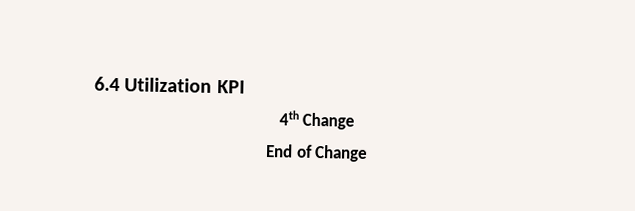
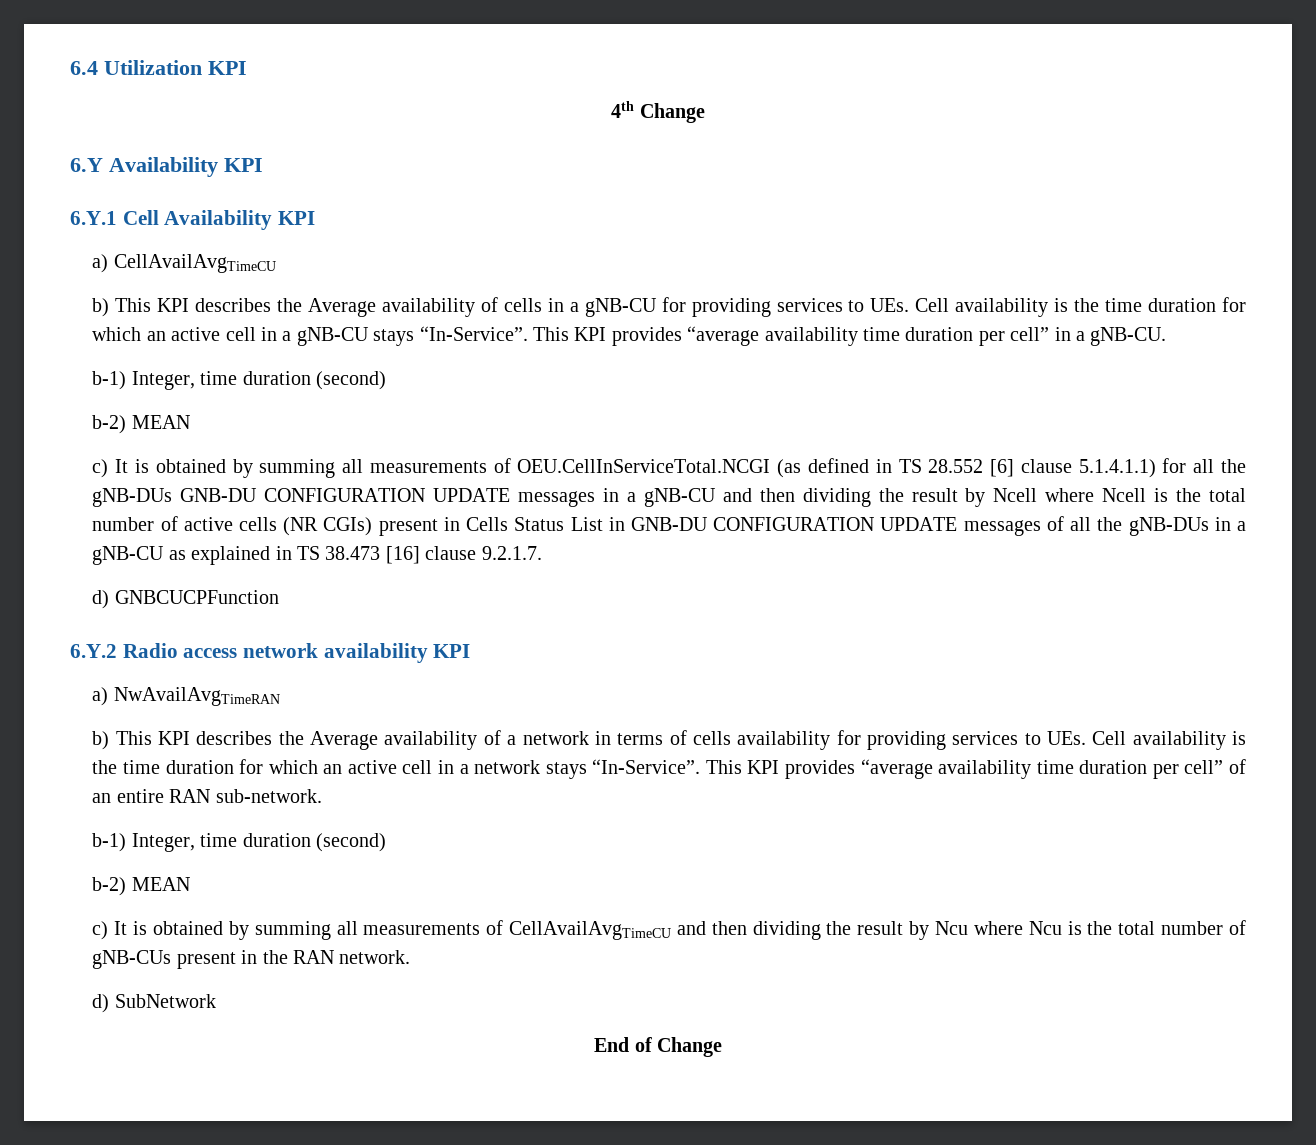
(356, 121) none -> [70,157,263,177] [70,210,316,230] [92,254,276,273] [92,297,1246,317] [92,326,1167,346] [92,371,386,390] [92,415,190,434] [92,458,1247,478] [92,488,1247,507] [92,516,1246,536] [92,546,542,565] [92,590,279,609] [70,643,471,663] [92,687,280,706] [92,730,1247,750] [92,759,1247,779] [92,789,322,803] [92,833,386,852] [92,877,190,896] [92,920,1246,940] [92,950,411,969] [92,994,216,1013] // 6.Y Availability KPI // 6.Y.1 Cell Availability KPI // a) CellAvailAvgTimeCU // b) This KPI describes the Average availability of cells in a gNB-CU for providing services to UEs. Cell availability is the time duration for which an active cell in a gNB-CU stays “In-Service”. This KPI provides “average availability time duration per cell” in a gNB-CU. // b-1) Integer, time duration (second) // b-2) MEAN // c) It is obtained by summing all measurements of OEU.CellInServiceTotal.NCGI (as defined in TS 28.552 [6] clause 5.1.4.1.1) for all the gNB-DUs GNB-DU CONFIGURATION UPDATE messages in a gNB-CU and then dividing the result by Ncell where Ncell is the total number of active cells (NR CGIs) present in Cells Status List in GNB-DU CONFIGURATION UPDATE messages of all the gNB-DUs in a gNB-CU as explained in TS 38.473 [16] clause 9.2.1.7. // d) GNBCUCPFunction // 6.Y.2 Radio access network availability KPI // a) NwAvailAvgTimeRAN // b) This KPI describes the Average availability of a network in terms of cells availability for providing services to UEs. Cell availability is the time duration for which an active cell in a network stays “In-Service”. This KPI provides “average availability time duration per cell” of an entire RAN sub-network. // b-1) Integer, time duration (second) // b-2) MEAN // c) It is obtained by summing all measurements of CellAvailAvgTimeCU and then dividing the result by Ncu where Ncu is the total number of gNB-CUs present in the RAN network. // d) SubNetwork

